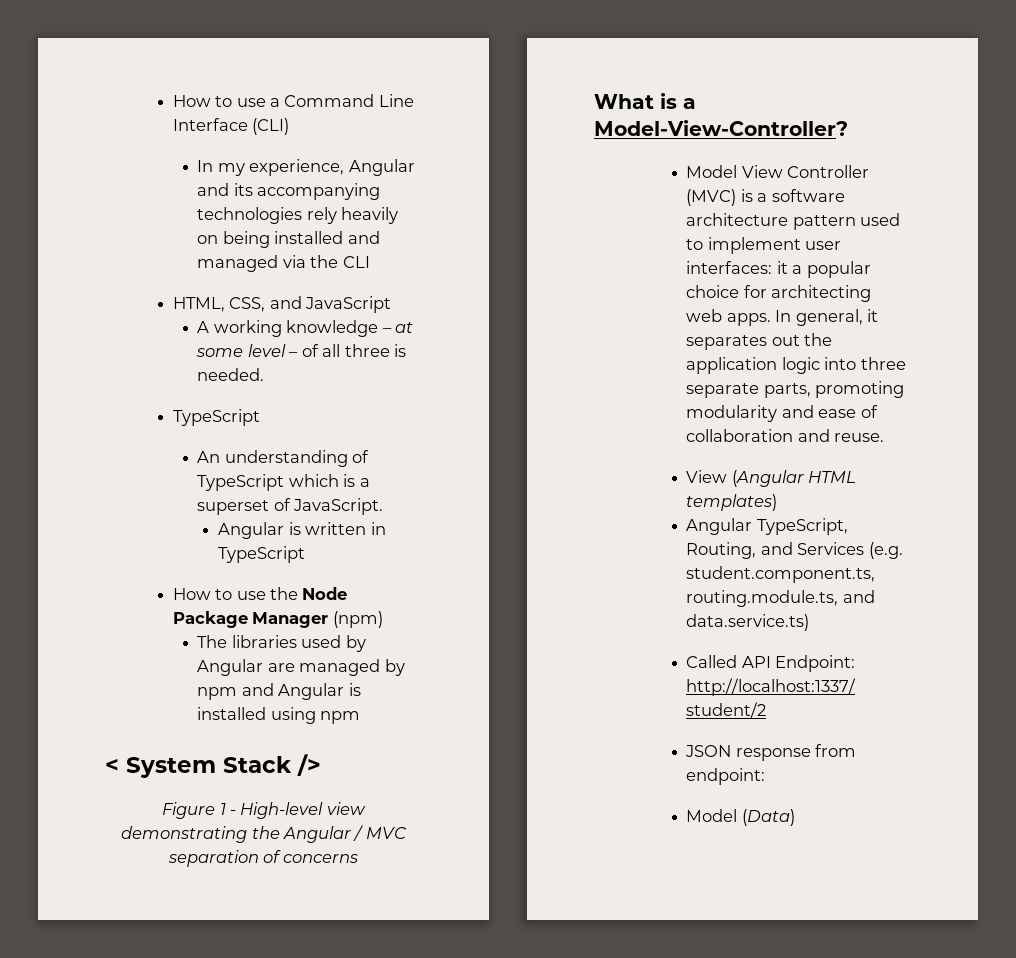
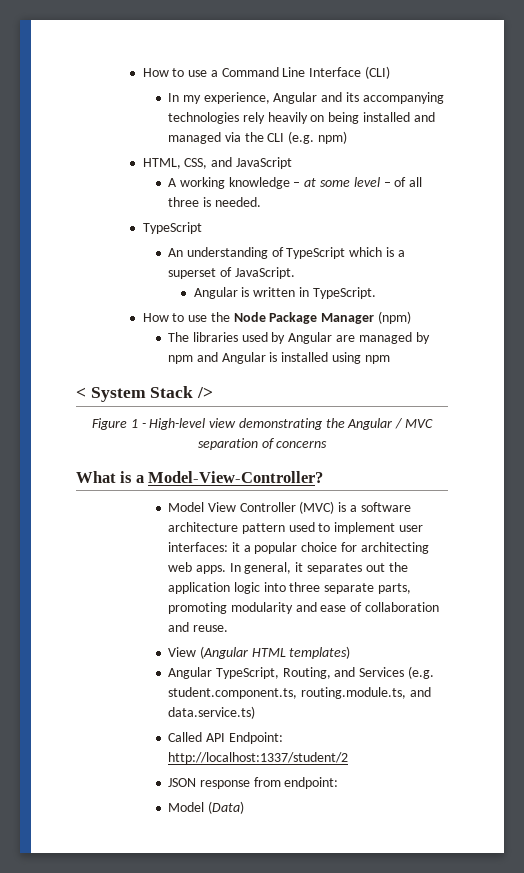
(370, 262) none -> [288,131,348,144] (e.g. npm)
[218,546,306,563] TypeScript -> [312,287,376,299] TypeScript.

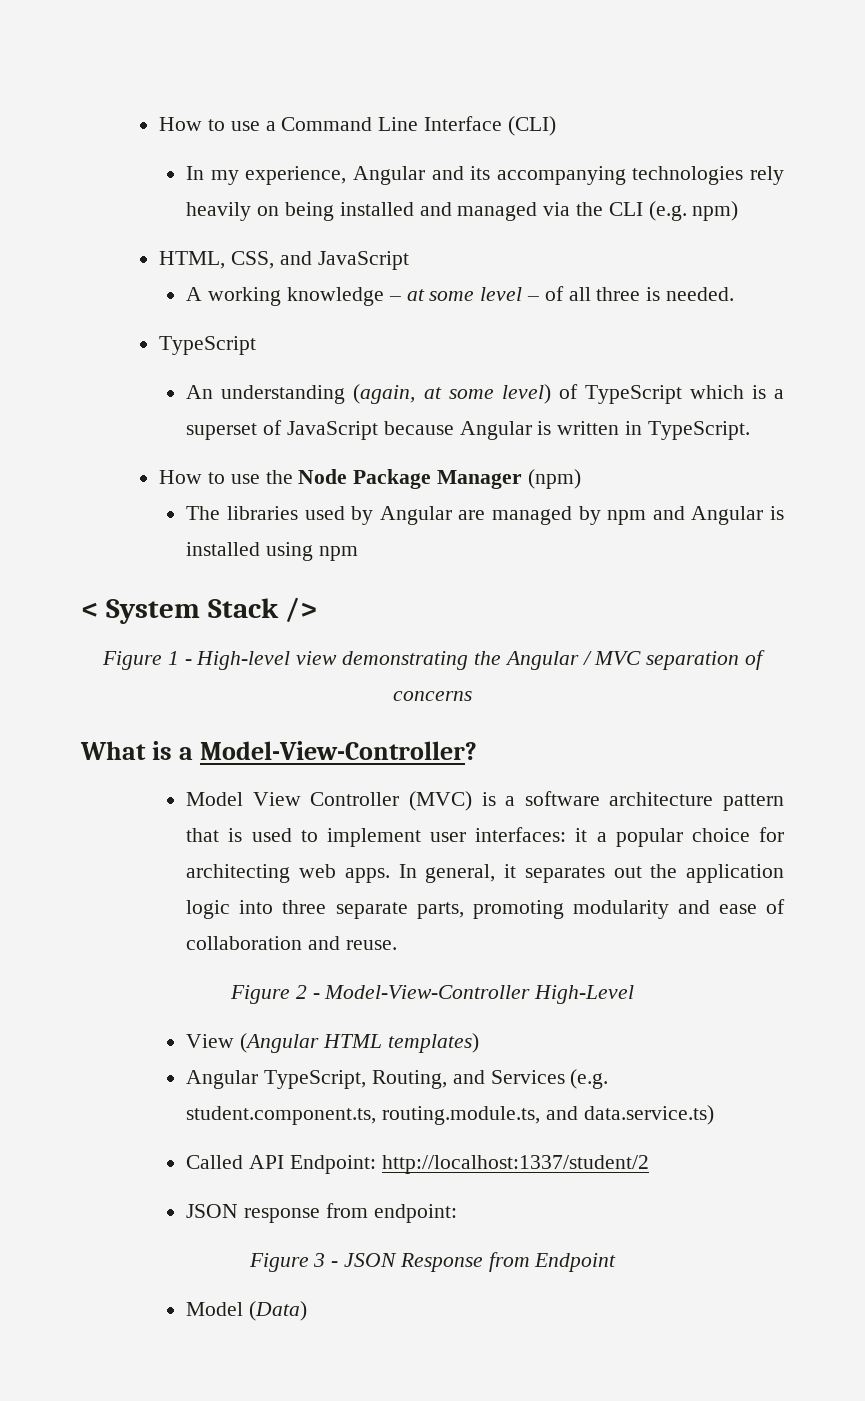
(268, 253) none -> [353,384,551,404] (again, at some level)
[234,267,295,279] JavaScript. // -> [286,421,454,440] JavaScript because
(285, 528) none -> [186,828,243,842] that is
(228, 628) none -> [229,985,635,1004] // Figure 2 - Model-View-Controller High-Level
(339, 783) none -> [248,1252,617,1272] // Figure 3 - JSON Response from Endpoint

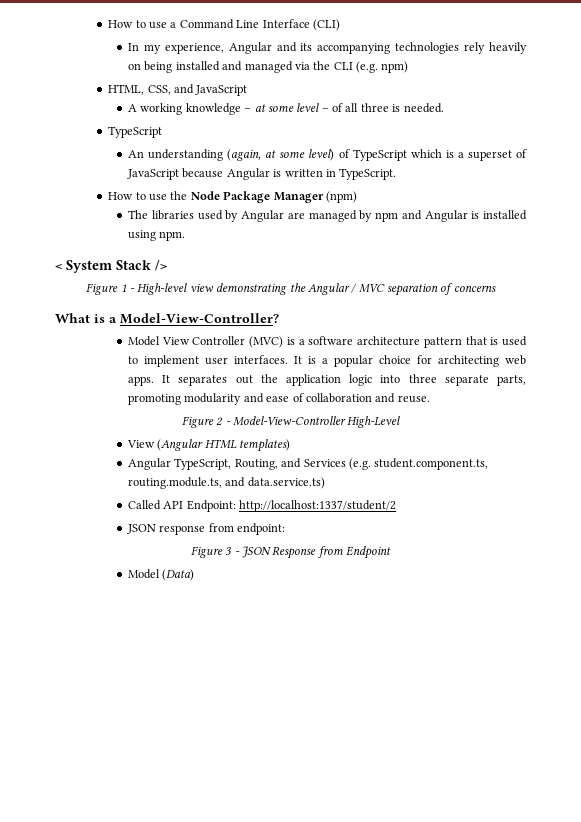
[318,546,358,561] npm -> [159,231,186,241] npm.
[475,827,588,842] interfaces: it -> [233,355,316,364] interfaces. It is
[398,864,517,883] In general, it -> [162,375,171,383] It

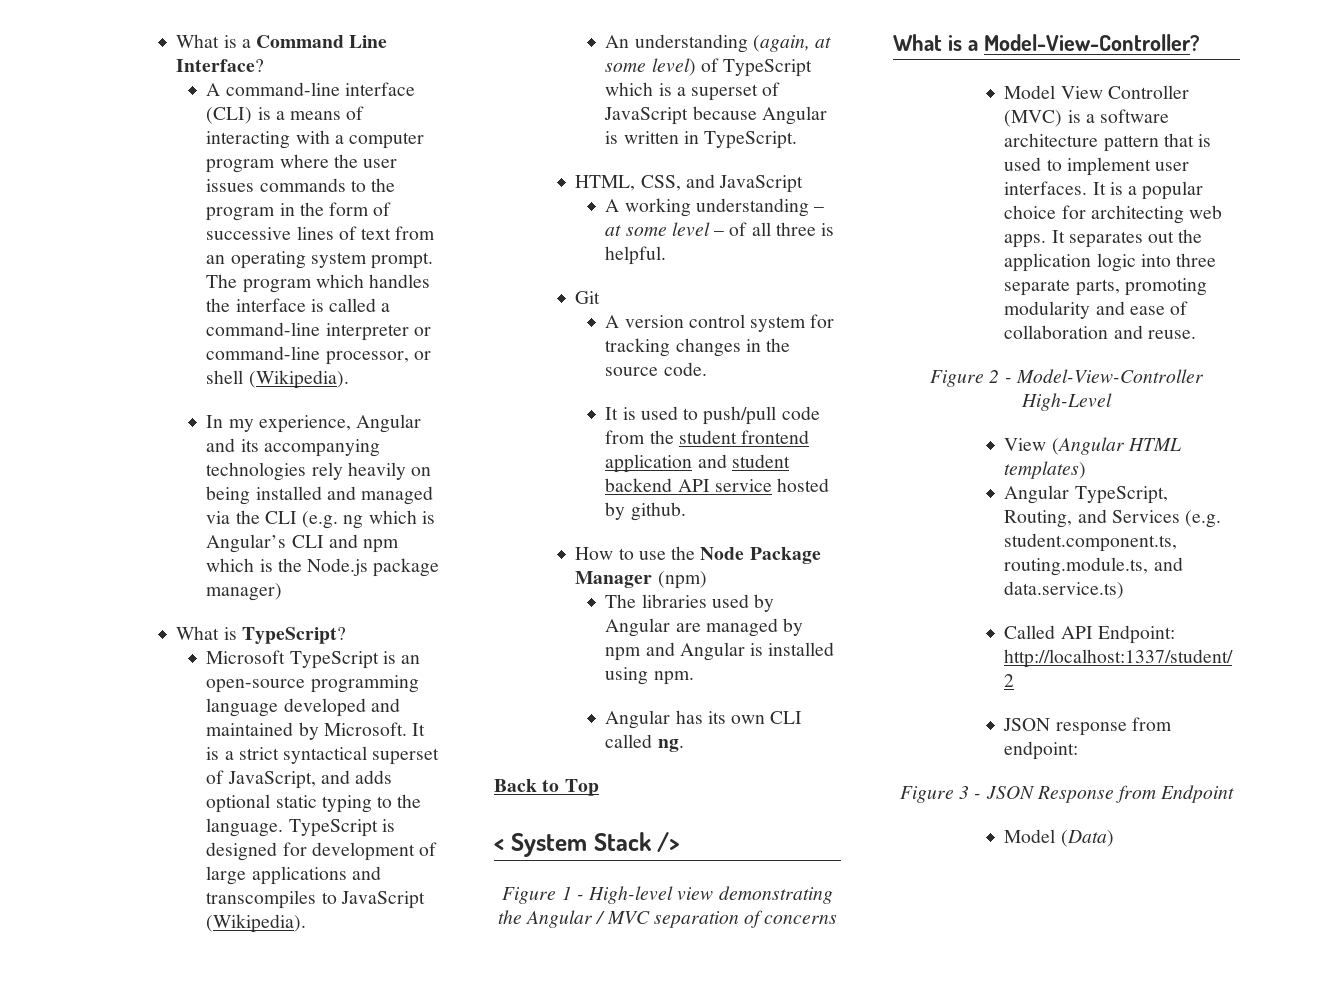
[108,19,340,31] How to use a Command Line Interface (CLI) -> [176,34,388,48] [176,59,265,72] [206,82,415,96] [206,106,365,124] [206,130,425,149] [206,154,398,173] [206,178,396,192] [206,202,392,221] [206,226,436,240] [206,251,434,269] [206,274,431,293] [206,298,391,312] [206,322,431,341] [206,346,431,365] [206,370,349,389] What is a Command Line Interface? // A command-line interface (CLI) is a means of interacting with a computer program where the user issues commands to the program in the form of successive lines of text from an operating system prompt. The program which handles the interface is called a command-line interpreter or command-line processor, or shell (Wikipedia).
[381,61,409,73] [108,84,248,96] [127,103,444,115] [108,126,163,138] npm) // HTML, CSS, and JavaScript // A working knowledge – at some level – of all three is needed. // TypeScript -> [343,510,435,529] [206,534,400,553] [206,558,440,577] [206,583,283,601] [176,626,346,644] [206,650,421,669] [206,675,419,693] [206,698,400,717] [206,722,426,740] [206,746,440,765] [206,770,393,789] [206,794,422,813] [206,818,395,837] [206,842,438,861] [206,866,381,885] [206,890,425,909] [206,914,307,933] ng which is Angular’s CLI and npm which is the Node.js package manager) // What is TypeScript? // Microsoft TypeScript is an open-source programming language developed and maintained by Microsoft. It is a strict syntactical superset of JavaScript, and adds optional static typing to the language. TypeScript is designed for development of large applications and transcompiles to JavaScript (Wikipedia).
(397, 174) none -> [575,174,804,193] [605,198,825,217] [605,222,835,236] [605,246,667,265] [575,291,601,304] [605,314,835,332] [605,338,791,357] [605,362,707,376] [605,406,820,425] [605,430,810,444] [605,454,790,473] [605,478,830,492] [605,502,686,521] // HTML, CSS, and JavaScript // A working understanding – at some level – of all three is helpful. // Git // A version control system for tracking changes in the source code. // It is used to push/pull code from the student frontend application and student backend API service hosted by github.
(186, 236) none -> [605,710,803,729] [605,734,684,752] [494,779,599,796] // Angular has its own CLI called ng. // Back to Top

